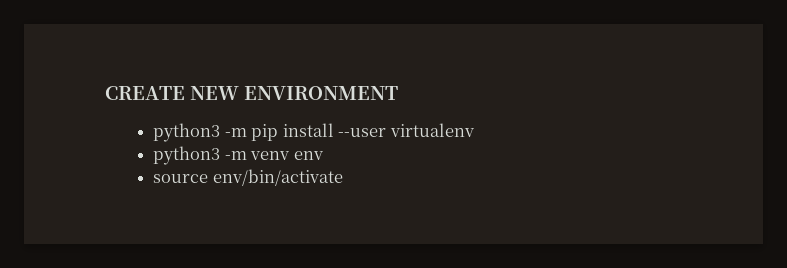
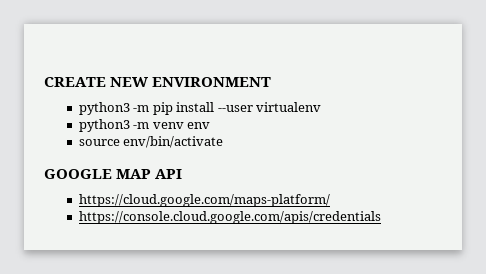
(343, 177) none -> [44,169,183,179] [78,194,330,207] [78,211,381,224] // GOOGLE MAP API // https://cloud.google.com/maps-platform/ // https://console.cloud.google.com/apis/credentials

